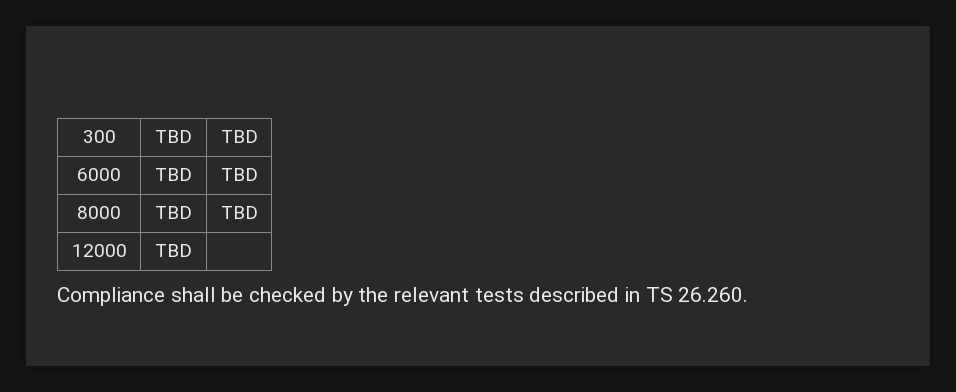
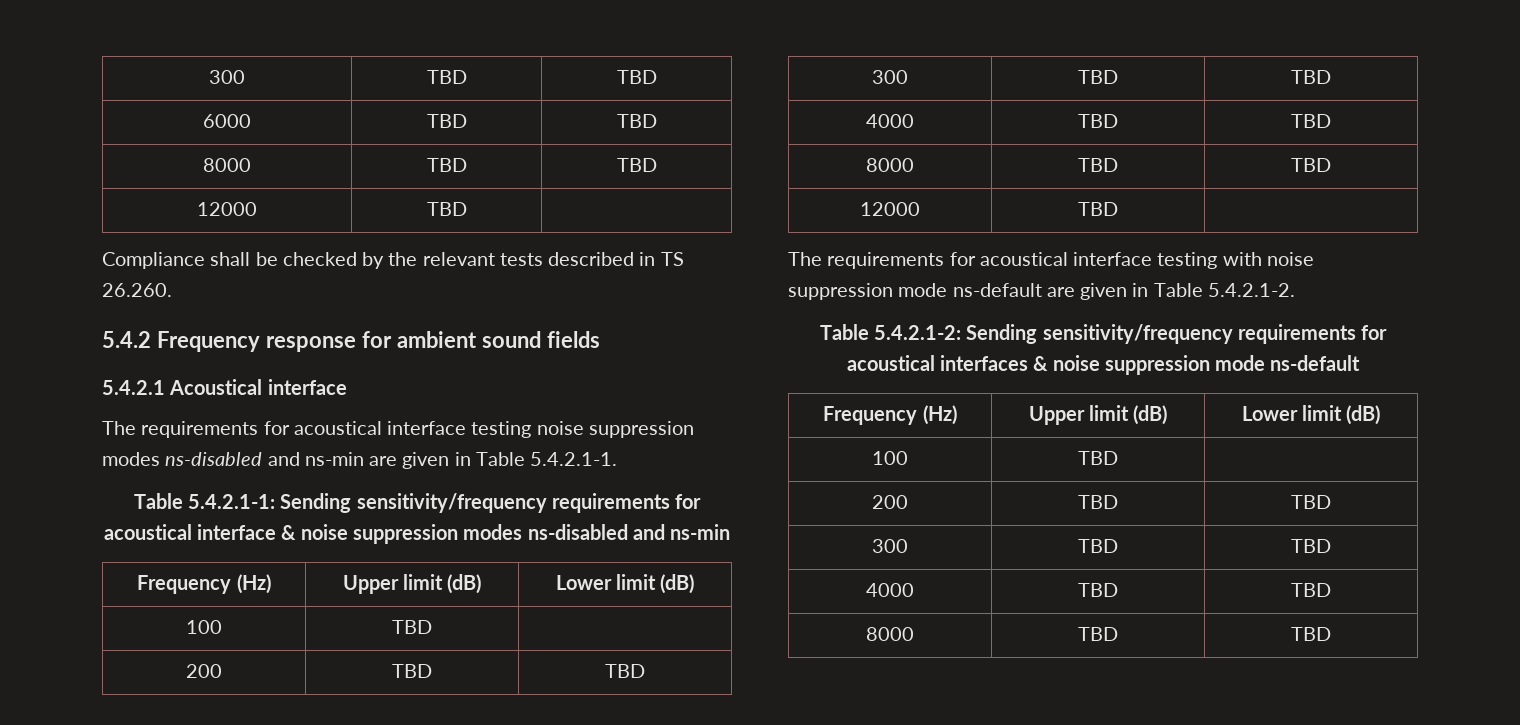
(749, 294) none -> [102,331,600,352] [102,379,347,395] [102,421,694,438] [102,452,618,469] [133,493,702,513] [103,524,731,544] [137,574,271,594] [342,574,482,594] [555,574,695,594] [186,620,222,634] [392,620,432,634] [186,664,222,678] [392,664,432,678] [605,664,645,678] [872,70,908,84] [1078,70,1118,84] [1291,70,1331,84] [866,114,914,128] [1078,114,1118,128] [1291,114,1331,128] [866,158,914,172] [1078,158,1118,172] [1291,158,1331,172] [860,202,920,216] [1078,202,1118,216] [788,252,1314,269] [788,283,1295,300] [819,324,1388,344] [846,355,1361,375] [823,405,957,425] [1028,405,1168,425] [1241,405,1381,425] [872,451,908,465] [1078,451,1118,465] [872,495,908,509] [1078,495,1118,509] [1291,495,1331,509] [872,539,908,553] [1078,539,1118,553] [1291,539,1331,553] [866,583,914,597] [1078,583,1118,597] [1291,583,1331,597] [866,627,914,641] [1078,627,1118,641] [1291,627,1331,641] // 5.4.2 Frequency response for ambient sound fields // 5.4.2.1 Acoustical interface // The requirements for acoustical interface testing noise suppression modes ns-disabled and ns-min are given in Table 5.4.2.1-1. // Table 5.4.2.1-1: Sending sensitivity/frequency requirements for acoustical interface & noise suppression modes ns-disabled and ns-min // Frequency (Hz) | Upper limit (dB) | Lower limit (dB) // 100 | TBD | // 200 | TBD | TBD // 300 | TBD | TBD // 4000 | TBD | TBD // 8000 | TBD | TBD // 12000 | TBD | // The requirements for acoustical interface testing with noise suppression mode ns-default are given in Table 5.4.2.1-2. // Table 5.4.2.1-2: Sending sensitivity/frequency requirements for acoustical interfaces & noise suppression mode ns-default // Frequency (Hz) | Upper limit (dB) | Lower limit (dB) // 100 | TBD | // 200 | TBD | TBD // 300 | TBD | TBD // 4000 | TBD | TBD // 8000 | TBD | TBD

